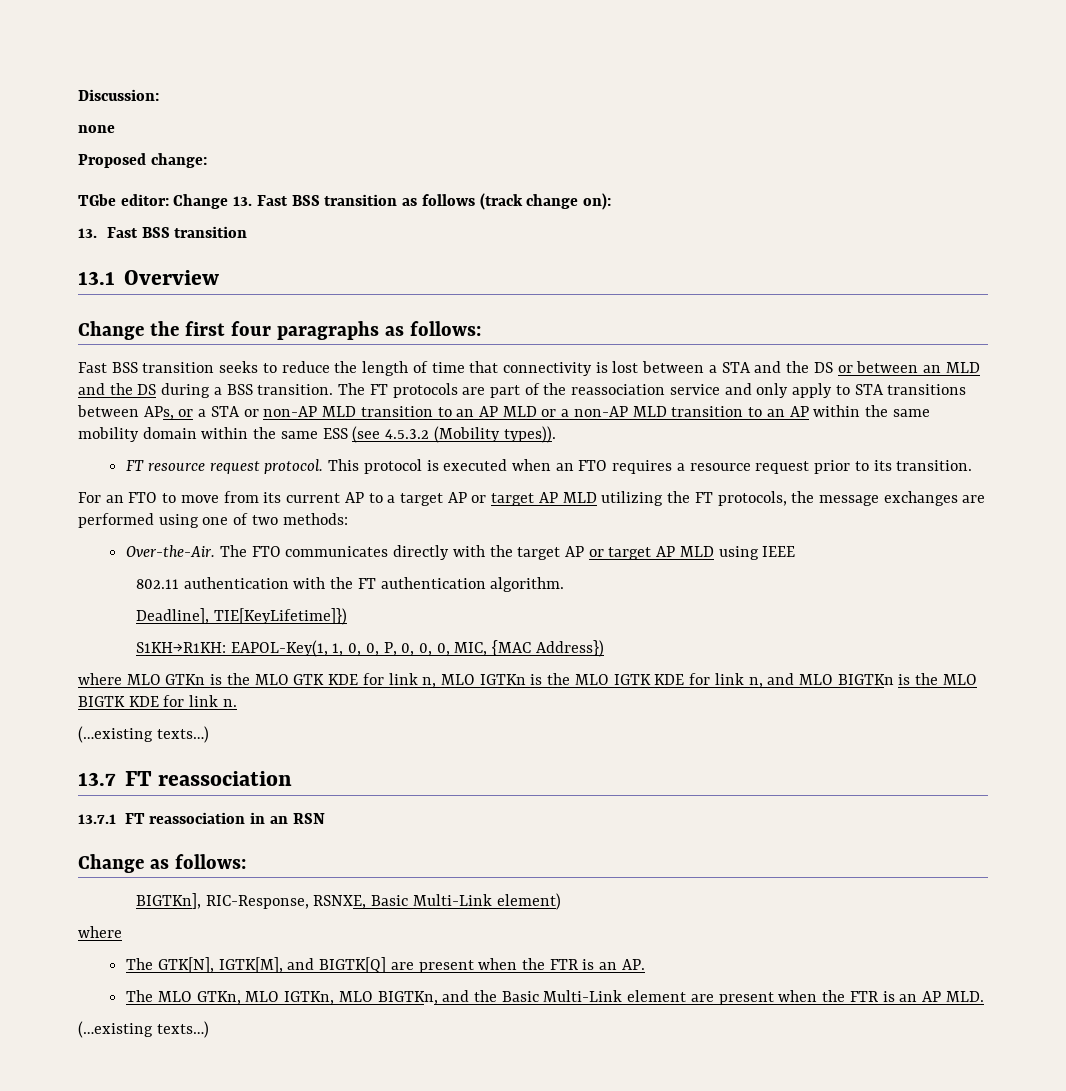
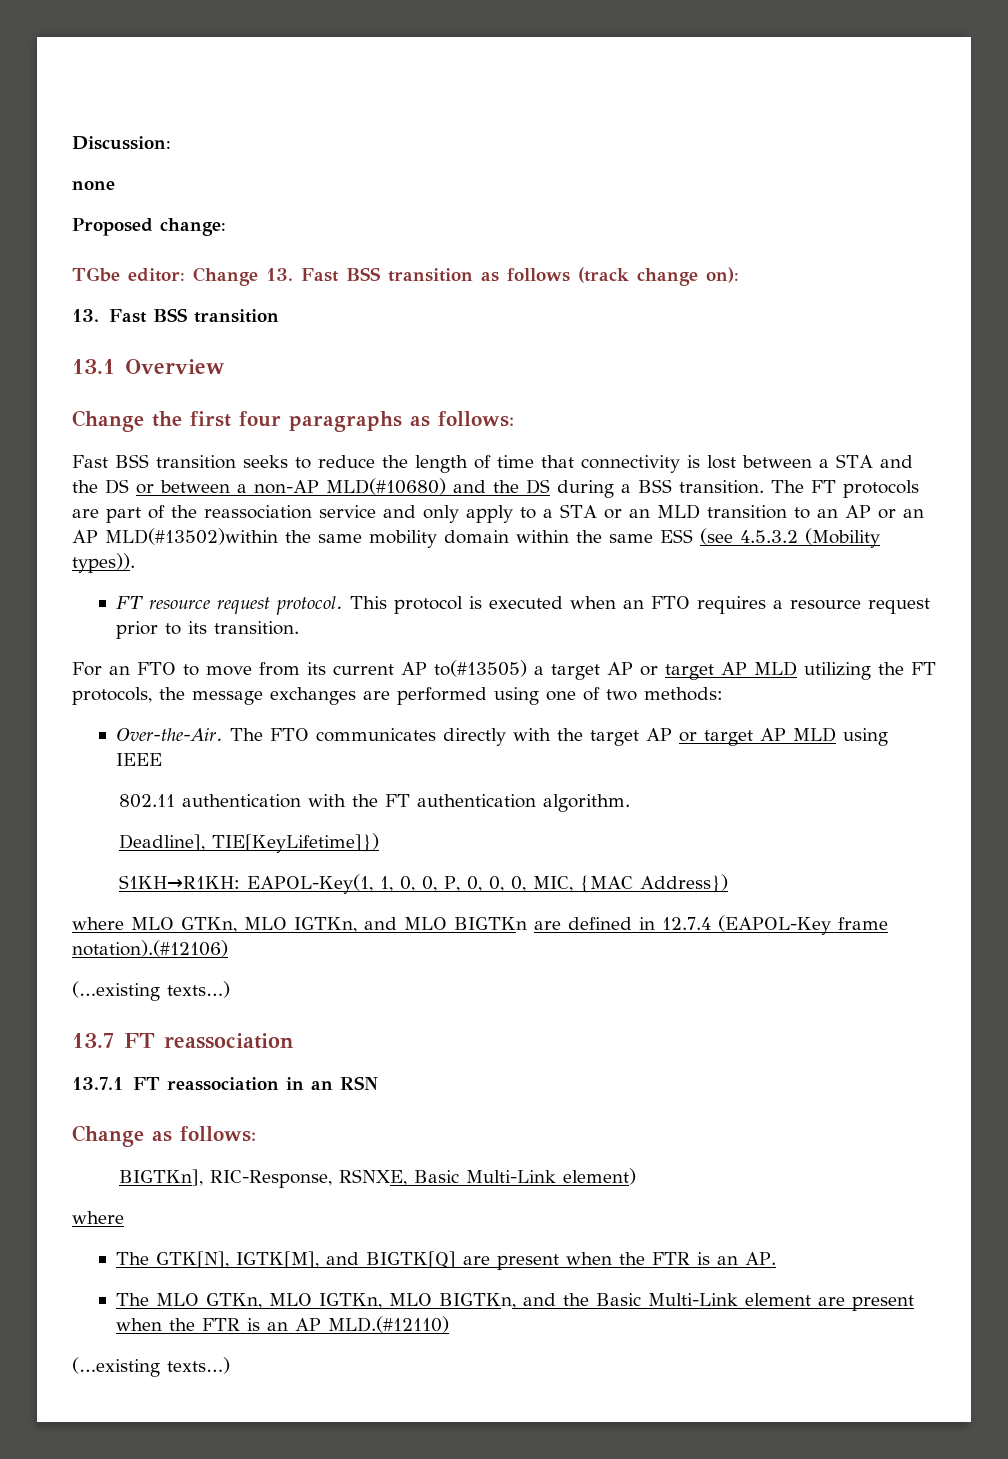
[922,362,980,373] an MLD -> [237,478,446,495] a non-AP MLD(#10680)
[854,384,967,395] [77,405,194,420] STA transitions between APs, or -> (536, 513) none
[263,405,861,417] non-AP MLD transition to an AP MLD or a non-AP MLD transition to an AP within -> [628,504,924,519] [72,528,278,545] an MLD transition to an AP or an AP MLD(#13502)within
[368,493,383,503] to -> [434,660,527,677] to(#13505)
[165,673,977,688] [78,695,237,707] GTKn is the MLO GTK KDE for link n, MLO IGTKn is the MLO IGTK KDE for link n, and MLO BIGTKn is the MLO BIGTK KDE for link n. -> [181,915,888,935] [72,940,228,957] GTKn, MLO IGTKn, and MLO BIGTKn are defined in 12.7.4 (EAPOL-Key frame notation).(#12106)
[945,991,984,1002] MLD. -> [328,1316,450,1333] MLD.(#12110)

